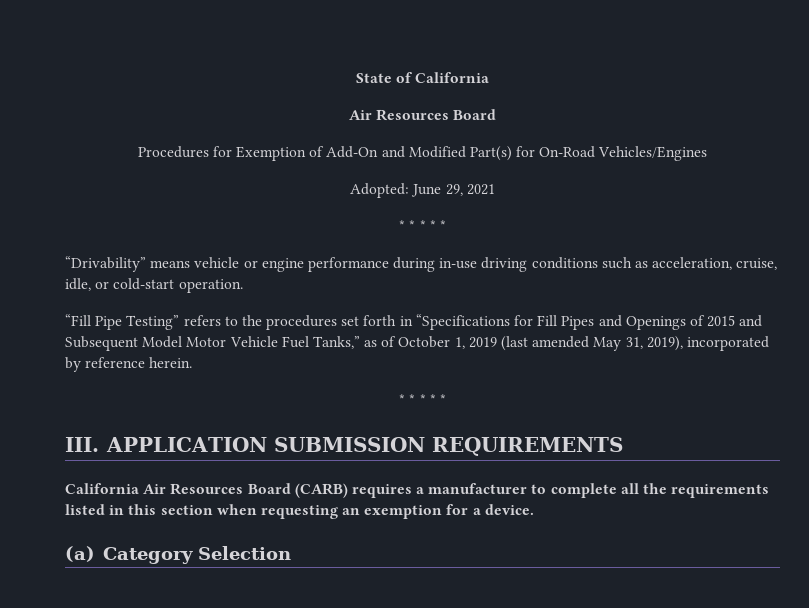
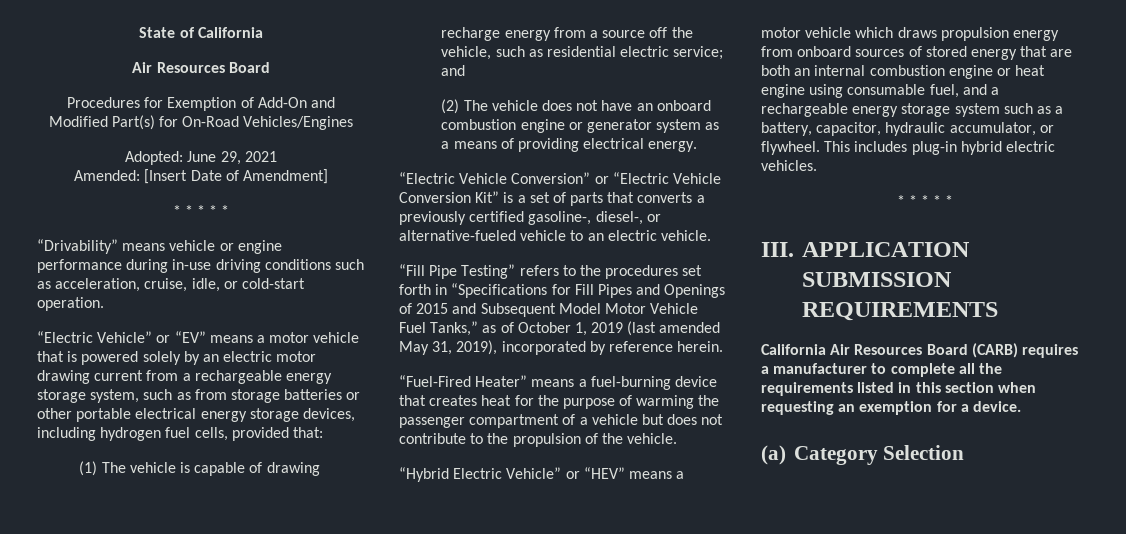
(495, 189) none -> [74,169,328,184] // Amended: [Insert Date of Amendment]
(243, 286) none -> [37,331,360,343] [37,351,317,365] [37,370,332,384] [37,389,361,403] [37,408,355,422] [37,427,323,441] [79,461,320,476] [441,27,693,41] [441,46,724,60] [441,65,466,76] [441,99,711,114] [441,119,720,133] [441,138,698,152] [399,172,721,184] [399,191,705,206] [399,211,661,225] [399,230,711,241] // “Electric Vehicle” or “EV” means a motor vehicle that is powered solely by an electric motor drawing current from a rechargeable energy storage system, such as from storage batteries or other portable electrical energy storage devices, including hydrogen fuel cells, provided that: // (1) The vehicle is capable of drawing recharge energy from a source off the vehicle, such as residential electric service; and // (2) The vehicle does not have an onboard combustion engine or generator system as a means of providing electrical energy. // “Electric Vehicle Conversion” or “Electric Vehicle Conversion Kit” is a set of parts that converts a previously certified gasoline-, diesel-, or alternative-fueled vehicle to an electric vehicle.
(193, 362) none -> [399,375,717,390] [399,395,720,409] [399,414,724,428] [399,433,678,447] [399,467,685,482] [761,27,1059,41] [761,46,1073,60] [761,65,1046,79] [761,84,999,98] [761,103,1064,117] [761,122,1054,136] [761,141,1055,155] [761,160,817,171] // “Fuel-Fired Heater” means a fuel-burning device that creates heat for the purpose of warming the passenger compartment of a vehicle but does not contribute to the propulsion of the vehicle. // “Hybrid Electric Vehicle” or “HEV” means a motor vehicle which draws propulsion energy from onboard sources of stored energy that are both an internal combustion engine or heat engine using consumable fuel, and a rechargeable energy storage system such as a battery, capacitor, hydraulic accumulator, or flywheel. This includes plug-in hybrid electric vehicles.

